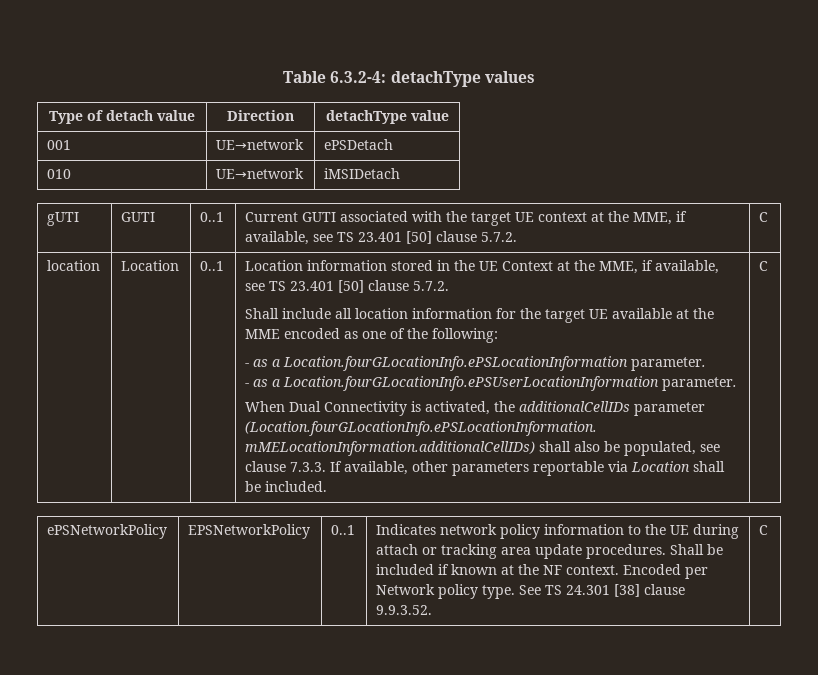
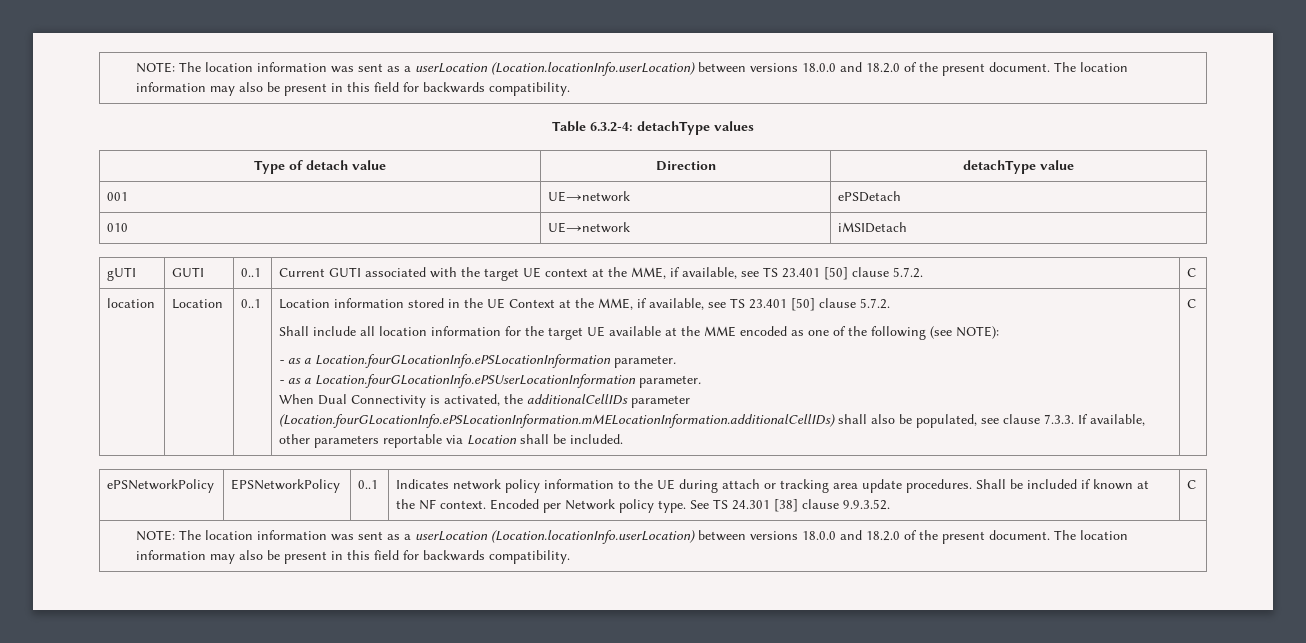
(283, 77) none -> [136,62,1129,76] [136,82,571,96] NOTE: The location information was sent as a userLocation (Location.locationInfo.userLocation) between versions 18.0.0 and 18.2.0 of the present document. The location information may also be present in this field for backwards compatibility. //
[432,328,499,343] following: -> [871,326,1000,340] following (see NOTE):
(769, 530) none -> [136,530,1129,544] [136,550,571,564] // NOTE: The location information was sent as a userLocation (Location.locationInfo.userLocation) between versions 18.0.0 and 18.2.0 of the present document. The location information may also be present in this field for backwards compatibility.

